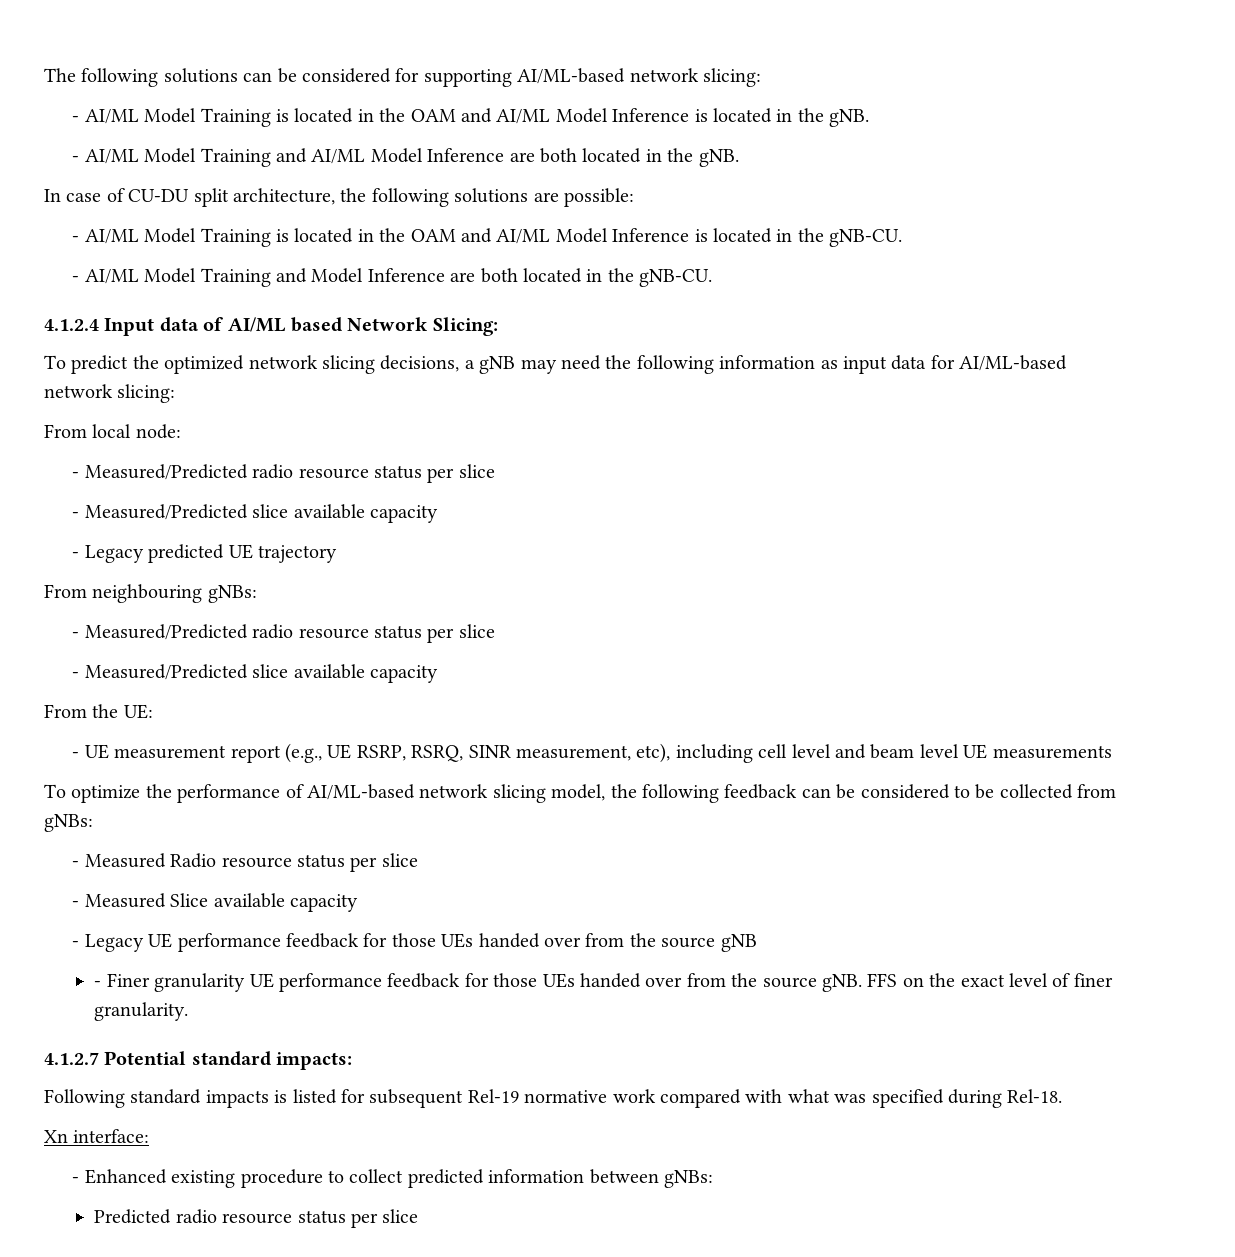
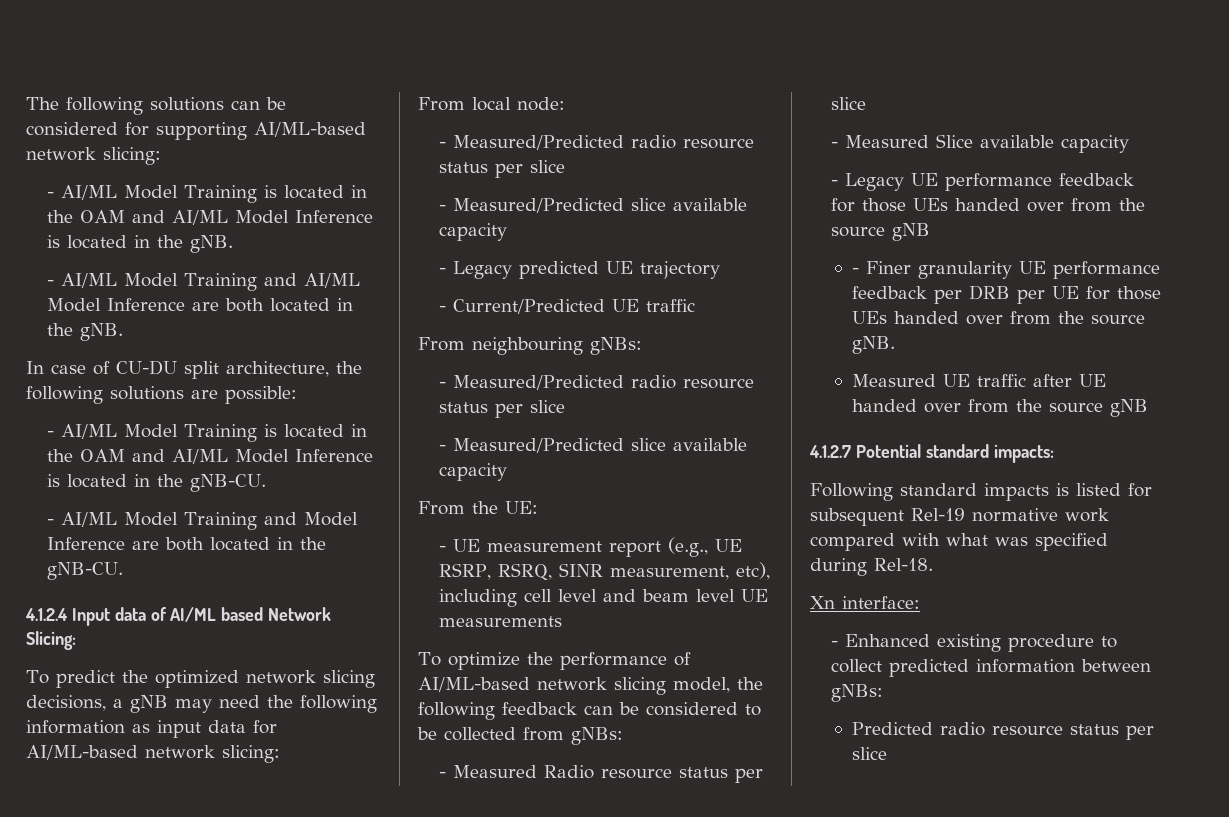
(337, 554) none -> [439,299,696,314] // - Current/Predicted UE traffic
(461, 980) none -> [934,285,1080,304] per DRB per UE
[867,973,1113,987] [94,1002,189,1021] FFS on the exact level of finer granularity. -> [852,374,1107,387] [852,399,1149,417] // Measured UE traffic after UE handed over from the source gNB

